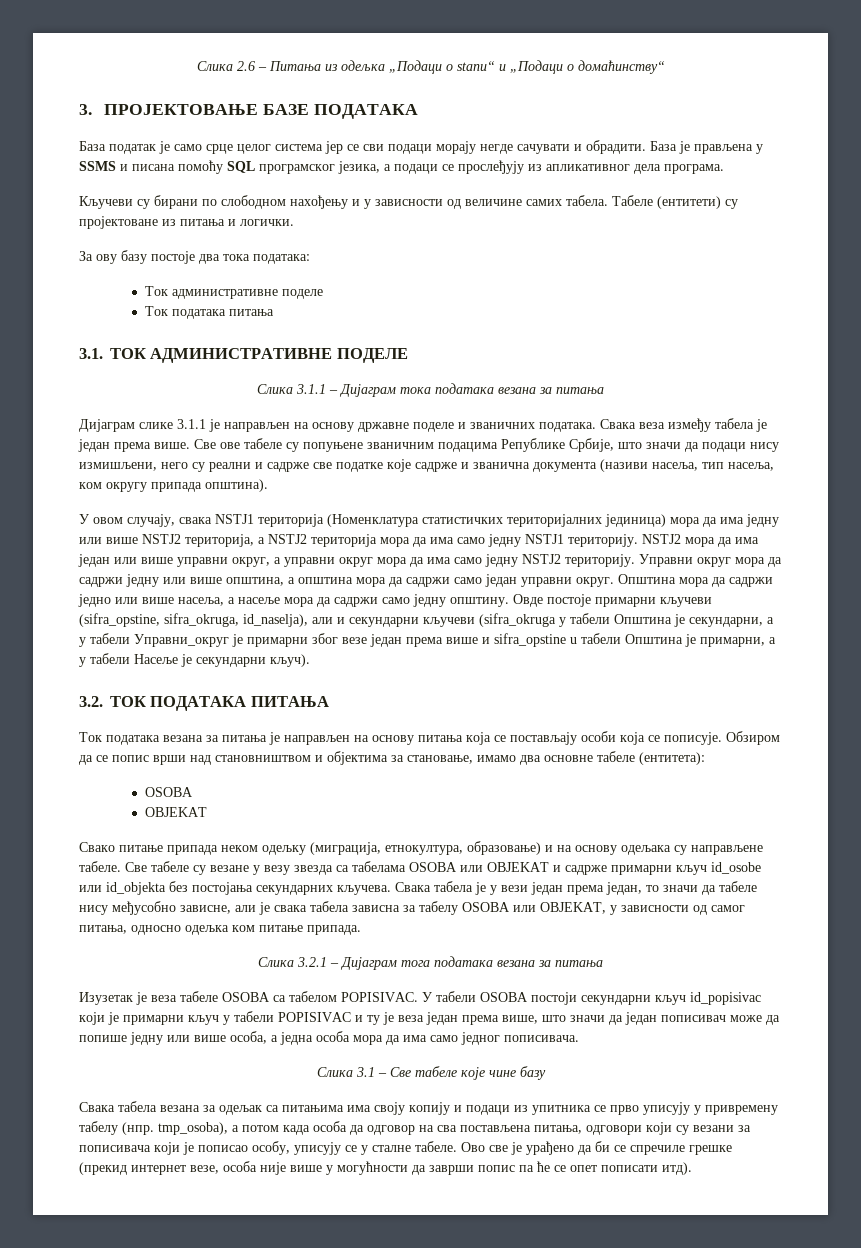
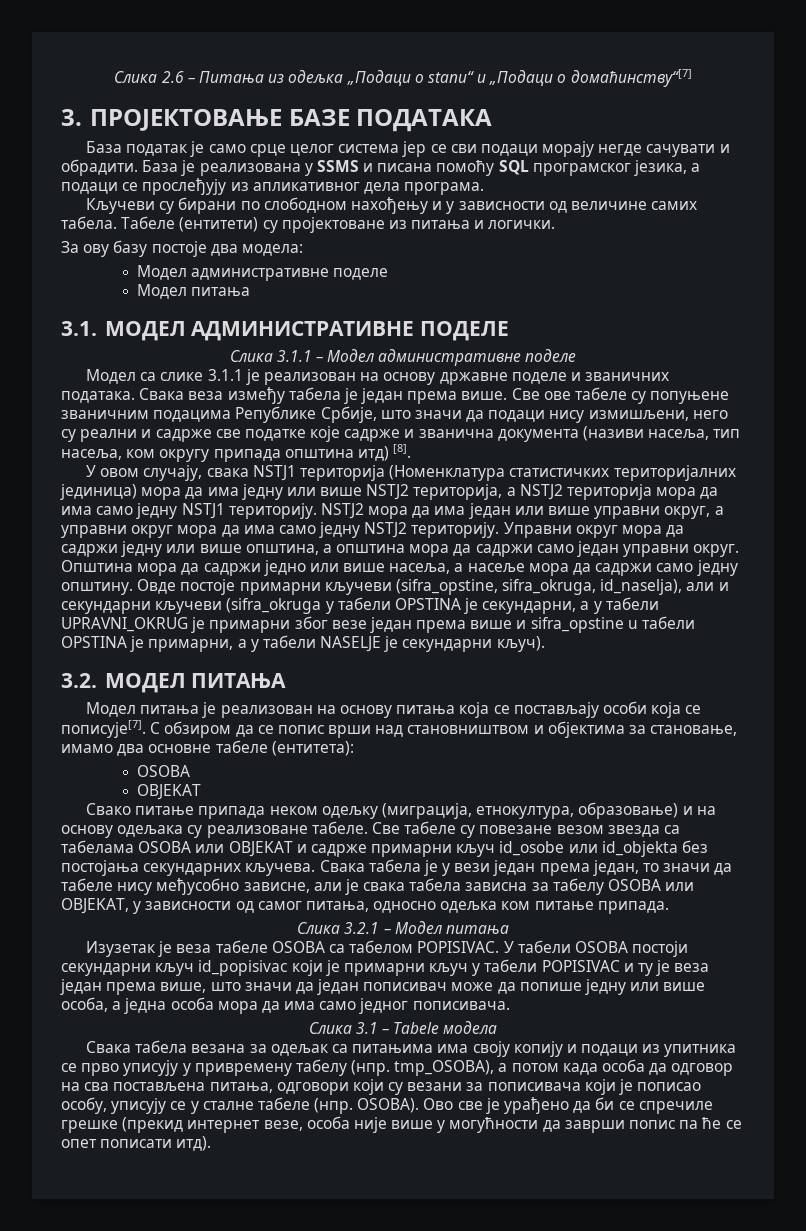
[577,60,665,74] домаћинству“ -> [570,69,692,87] домаћинству“[7]
[694,144,753,154] прављена -> [199,163,301,176] реализована
[223,254,310,264] [144,286,323,299] [144,306,226,319] тока података: // Ток административне поделе // Ток података -> [241,244,303,256] [136,265,389,281] [136,284,187,299] модела: // Модел административне поделе // Модел
[110,348,146,359] ТОК -> [104,321,186,341] МОДЕЛ
[339,383,604,397] [79,419,135,432] Дијаграм тока података везана за питања // Дијаграм -> [327,349,577,366] [86,369,157,384] Модел административне поделе // Модел са
[224,422,290,432] направљен -> [263,372,356,385] реализован
[205,479,268,492] општина). -> [284,444,412,461] општина итд) [8].
[614,614,672,624] Општина -> [394,598,461,610] OPSTINA
[134,634,229,647] Управни_округ -> [61,617,188,632] UPRAVNI_OKRUG
[625,634,683,644] Општина -> [61,636,127,648] OPSTINA
[134,654,178,664] Насеље -> [320,636,382,652] NASELJE
[110,696,247,711] ТОК ПОДАТАКА -> [104,673,186,693] МОДЕЛ
[79,732,219,745] Ток података везана за -> [86,702,137,717] Модел
[284,735,350,745] направљен -> [220,705,313,718] реализован
[664,731,780,745] пописује. Обзиром -> [61,720,232,738] пописује[7]. С обзиром
[691,845,763,855] направљене -> [206,825,308,838] реализоване
[210,865,290,875] везане у везу -> [479,825,604,834] повезане везом
[340,956,551,970] Дијаграм тога података везана за -> [394,921,442,934] Модел
[389,1066,546,1080] Све табеле које чине базу -> [393,1021,498,1034] Tabele модела
[158,1122,228,1135] tmp_osoba), -> [394,1060,495,1076] tmp_OSOBA),
[415,1141,457,1152] табеле. -> [257,1097,420,1114] табеле (нпр. OSOBA).

